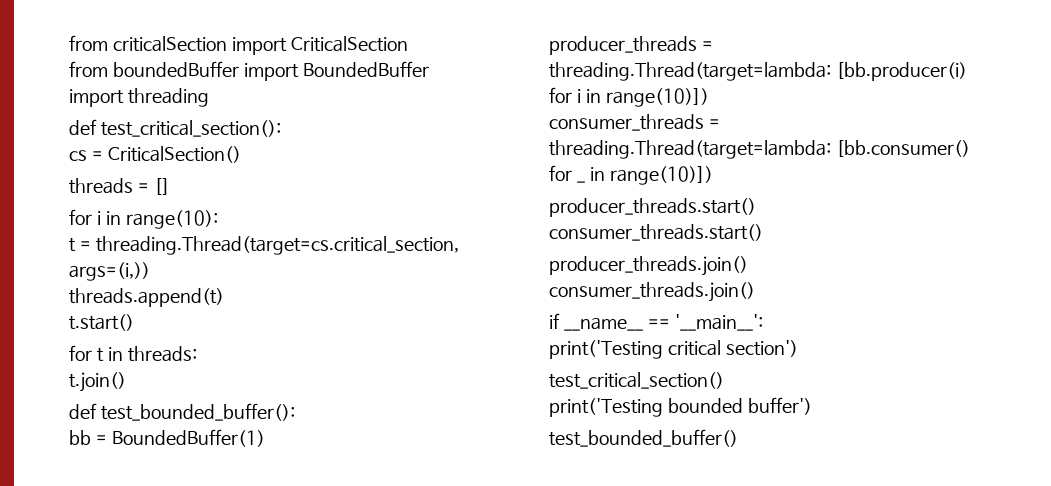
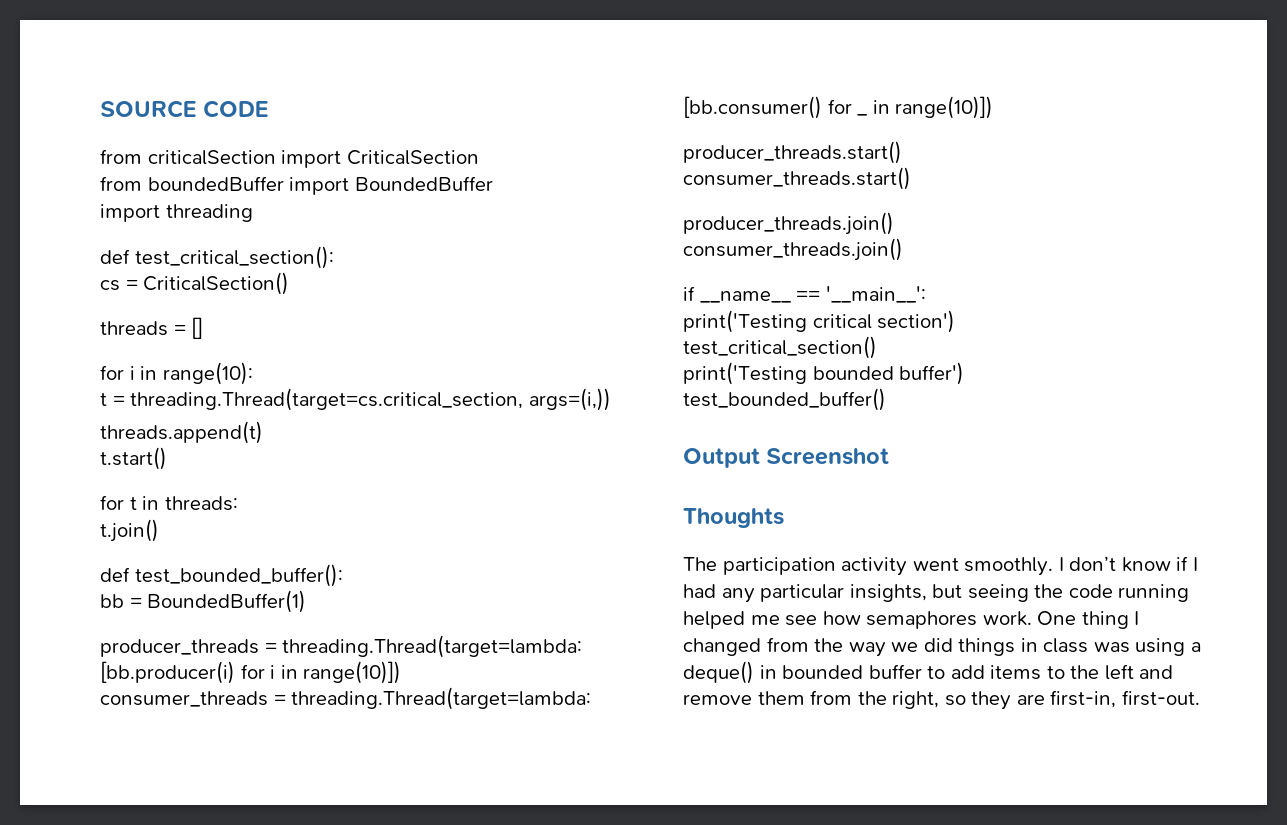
(69, 43) none -> [100,100,270,118] SOURCE CODE //
(738, 438) none -> [683,448,890,468] [683,508,784,528] [683,556,1198,576] [683,584,1190,603] [683,611,1140,629] [683,637,1201,657] [683,661,1174,684] [683,690,1200,710] // Output Screenshot // Thoughts // The participation activity went smoothly. I don’t know if I had any particular insights, but seeing the code running helped me see how semaphores work. One thing I changed from the way we did things in class was using a deque() in bounded buffer to add items to the left and remove them from the right, so they are first-in, first-out.

